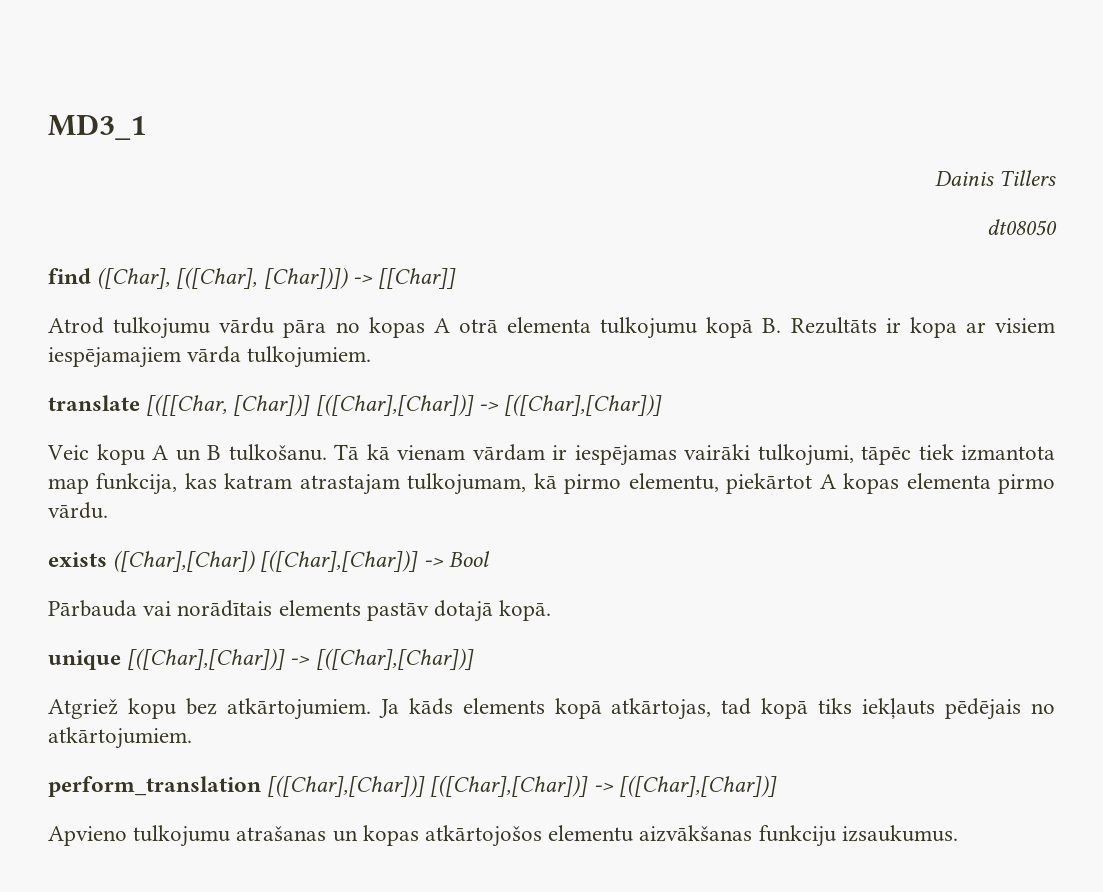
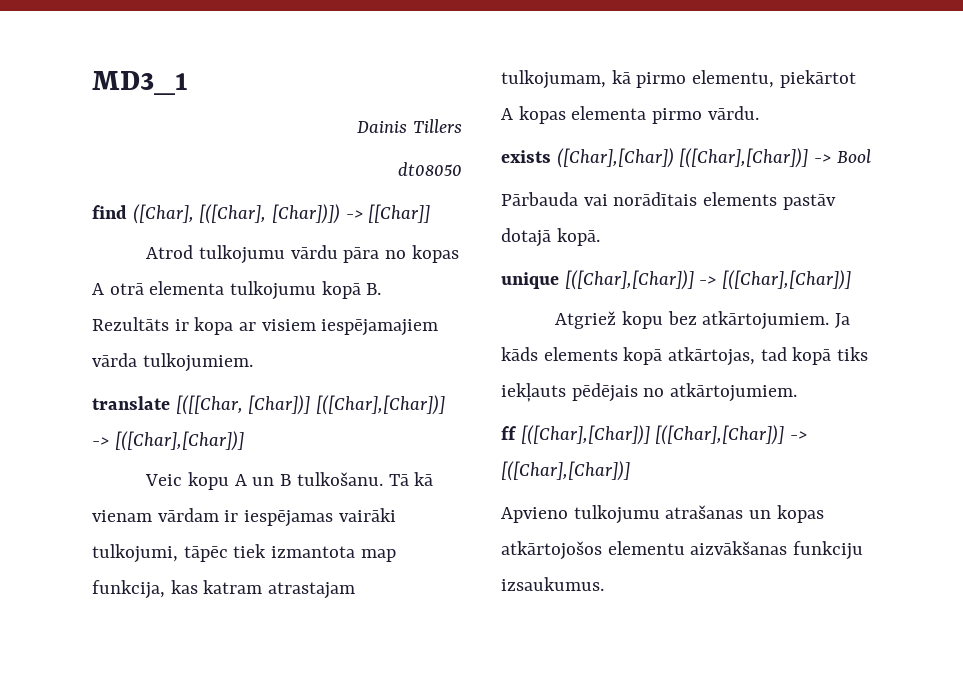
[48,776,261,797] perform_translation -> [501,426,517,440] ff

